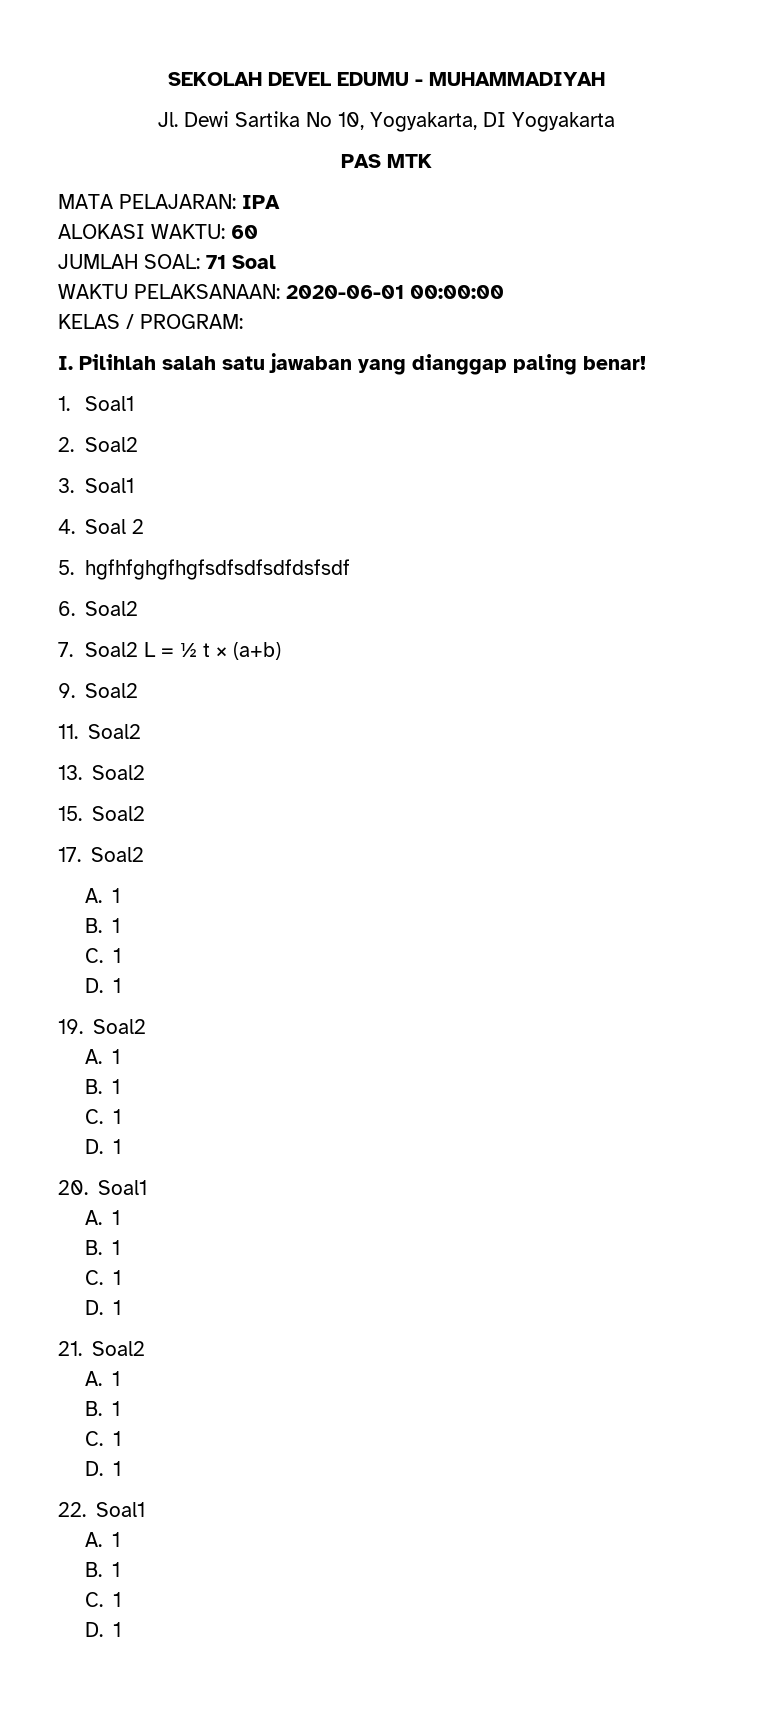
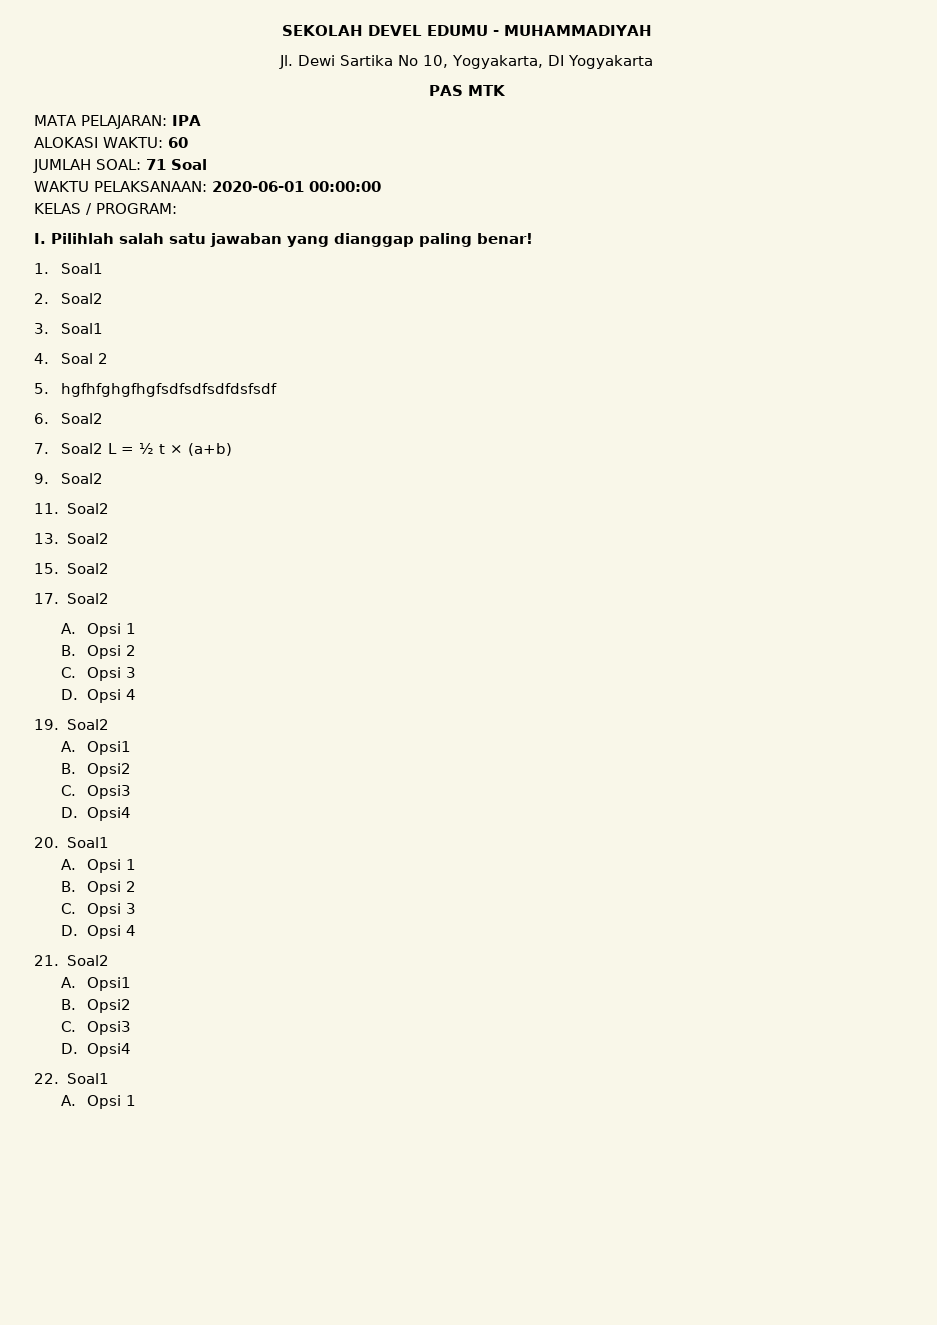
[112,888,121,903] [84,918,121,933] [84,948,122,963] [84,978,122,993] 1 // B. 1 // C. 1 // D. 1 -> [86,623,136,637] [60,645,136,659] [60,667,136,681] [60,689,136,703] Opsi 1 // B. Opsi 2 // C. Opsi 3 // D. Opsi 4
[112,1049,121,1064] [84,1079,121,1094] [84,1109,122,1124] [84,1139,122,1154] 1 // B. 1 // C. 1 // D. 1 -> [86,741,131,755] [60,763,131,777] [60,785,131,799] [60,807,131,821] Opsi1 // B. Opsi2 // C. Opsi3 // D. Opsi4
[112,1210,121,1225] [84,1240,121,1255] [84,1270,122,1285] [84,1300,122,1315] 1 // B. 1 // C. 1 // D. 1 -> [86,859,136,873] [60,881,136,895] [60,903,136,917] [60,925,136,939] Opsi 1 // B. Opsi 2 // C. Opsi 3 // D. Opsi 4
[112,1371,121,1386] [84,1401,121,1416] [84,1431,122,1446] [84,1461,122,1476] 1 // B. 1 // C. 1 // D. 1 -> [86,977,131,991] [60,999,131,1013] [60,1021,131,1035] [60,1043,131,1057] Opsi1 // B. Opsi2 // C. Opsi3 // D. Opsi4
[112,1532,121,1547] [84,1562,121,1577] [84,1592,122,1607] [84,1622,122,1637] 1 // B. 1 // C. 1 // D. 1 -> [86,1095,136,1109] Opsi 1

